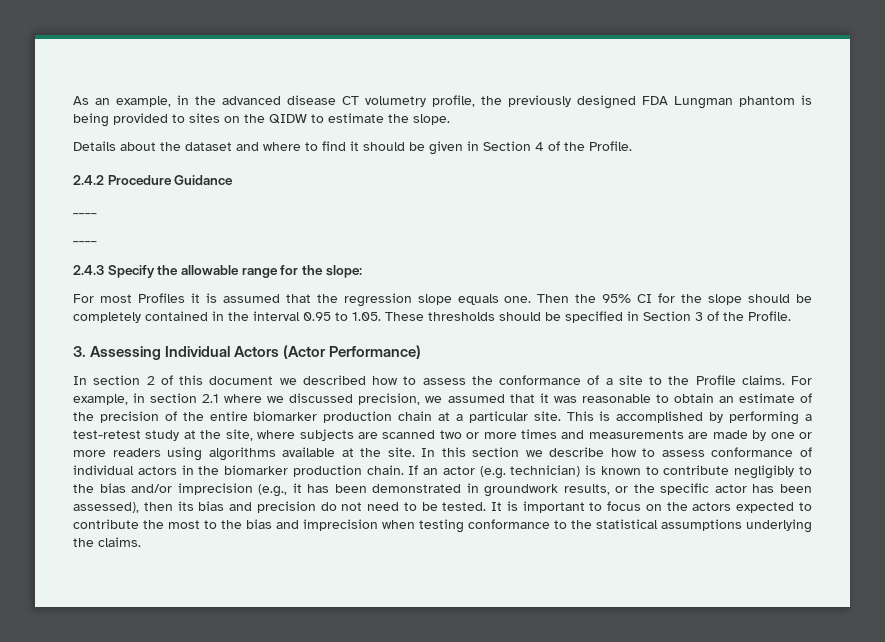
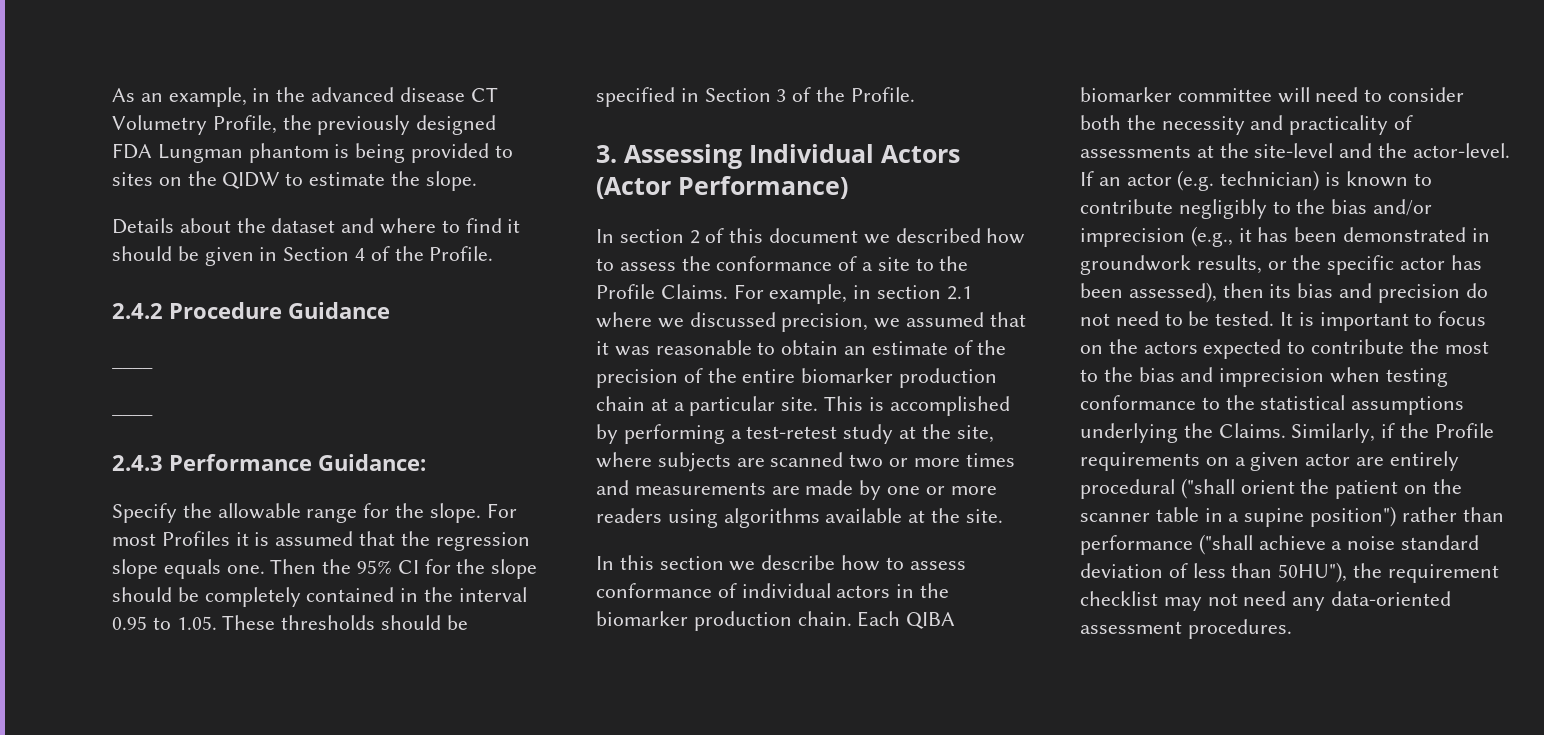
[365,95,475,107] volumetry profile, -> [112,115,277,135] Volumetry Profile,
(104, 270) none -> [169,454,426,471] Performance Guidance: //
[325,265,362,278] slope: // -> [429,503,481,523] slope.
[741,375,785,385] claims. -> [660,284,728,299] Claims.
(415, 452) none -> (1003, 516) //
(404, 470) none -> [857,611,956,629] [1080,87,1465,103] [1080,115,1414,135] [1080,143,1510,158] Each QIBA biomarker committee will need to consider both the necessity and practicality of assessments at the site-level and the actor-level.
[98,537,141,547] claims. -> [1218,423,1494,443] [1080,451,1459,471] [1080,478,1462,499] [1080,506,1504,527] [1080,534,1480,555] [1080,562,1499,583] [1080,591,1452,611] [1080,619,1292,639] Claims. Similarly, if the Profile requirements on a given actor are entirely procedural ("shall orient the patient on the scanner table in a supine position") rather than performance ("shall achieve a noise standard deviation of less than 50HU"), the requirement checklist may not need any data-oriented assessment procedures.

